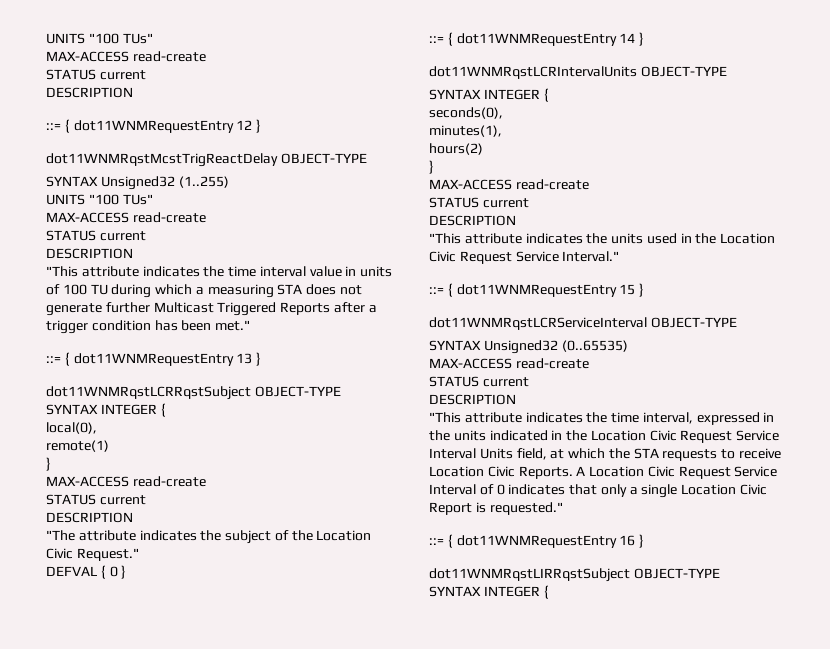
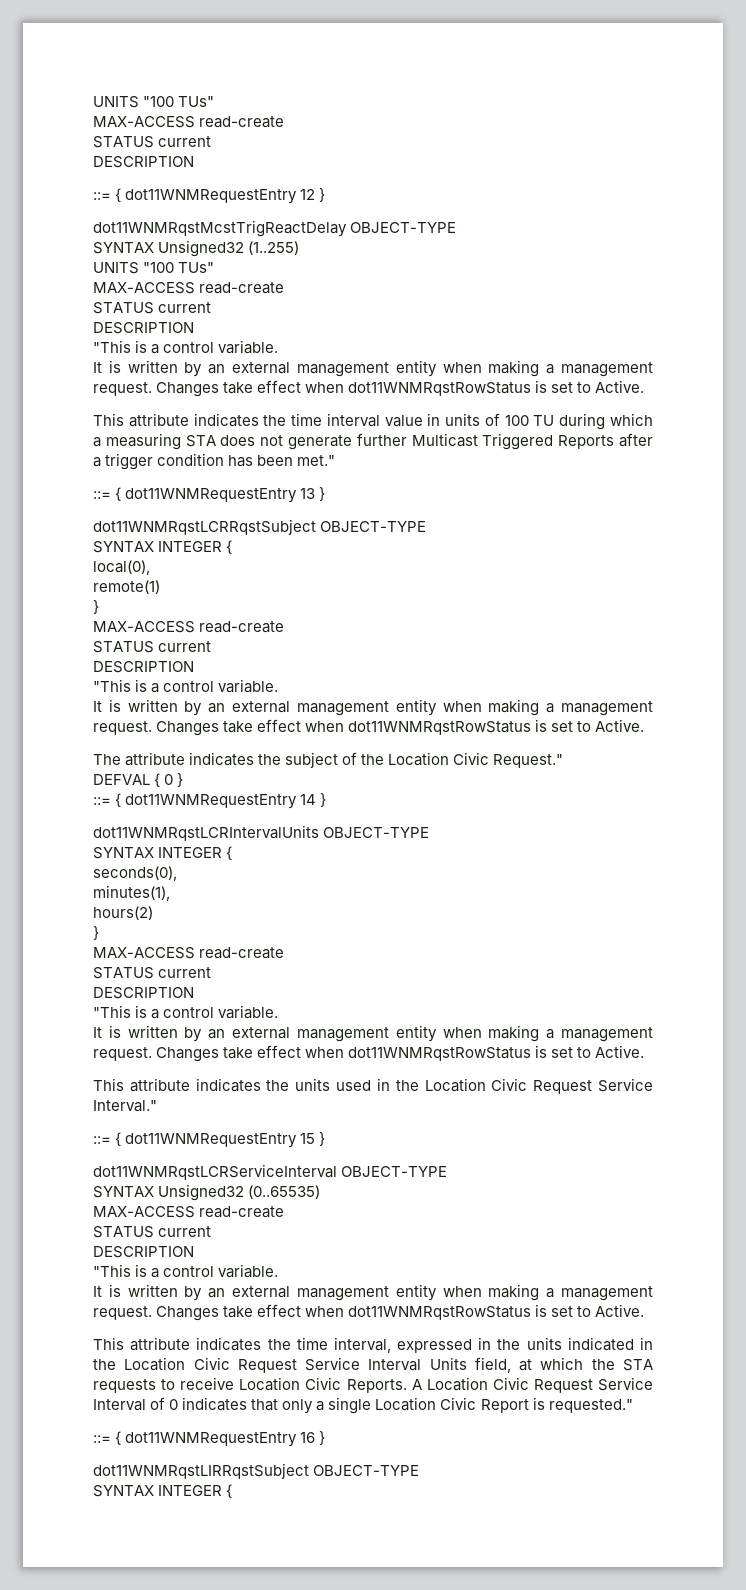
(78, 271) none -> [135,340,279,354] [93,360,653,377] [93,380,645,397] [93,413,124,426] is a control variable. // It is written by an external management entity when making a management request. Changes take effect when dot11WNMRqstRowStatus is set to Active. // This
[46,530,75,541] "The -> [93,679,279,693] [93,699,653,716] [93,719,645,736] [93,754,121,765] "This is a control variable. // It is written by an external management entity when making a management request. Changes take effect when dot11WNMRqstRowStatus is set to Active. // The
(461, 238) none -> [135,1005,279,1019] [93,1025,653,1042] [93,1045,645,1062] [93,1078,124,1091] is a control variable. // It is written by an external management entity when making a management request. Changes take effect when dot11WNMRqstRowStatus is set to Active. // This
(461, 417) none -> [135,1264,279,1278] [93,1284,653,1301] [93,1304,645,1321] [93,1337,124,1350] is a control variable. // It is written by an external management entity when making a management request. Changes take effect when dot11WNMRqstRowStatus is set to Active. // This

